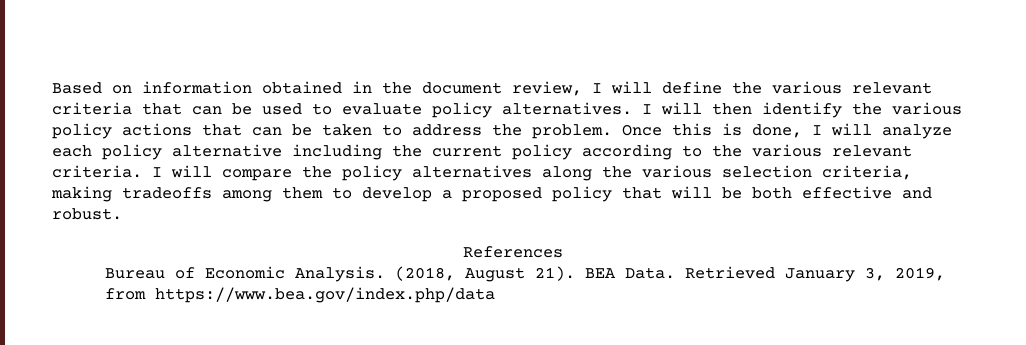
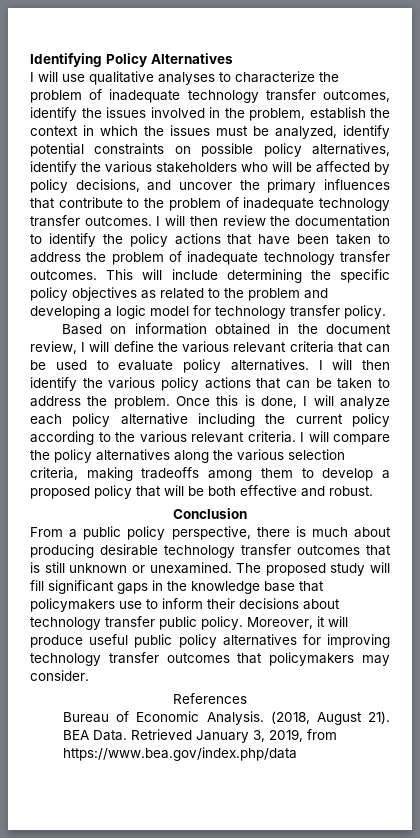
(52, 88) none -> [30,53,233,67] [30,71,339,85] [30,89,390,103] [30,107,390,121] [30,125,390,139] [30,143,390,157] [30,161,390,175] [30,179,390,193] [30,197,391,211] [30,215,391,227] [30,233,391,247] [30,251,391,265] [30,269,390,283] [30,287,328,301] [30,305,386,319] Identifying Policy Alternatives // I will use qualitative analyses to characterize the problem of inadequate technology transfer outcomes, identify the issues involved in the problem, establish the context in which the issues must be analyzed, identify potential constraints on possible policy alternatives, identify the various stakeholders who will be affected by policy decisions, and uncover the primary influences that contribute to the problem of inadequate technology transfer outcomes. I will then review the documentation to identify the policy actions that have been taken to address the problem of inadequate technology transfer outcomes. This will include determining the specific policy objectives as related to the problem and developing a logic model for technology transfer policy. //
(122, 214) none -> [173,508,247,519] [30,526,391,540] [30,544,391,558] [30,562,390,576] [30,580,324,594] [30,598,340,612] [30,616,348,630] [30,634,390,648] [30,652,391,666] [30,670,89,681] // Conclusion // From a public policy perspective, there is much about producing desirable technology transfer outcomes that is still unknown or unexamined. The proposed study will fill significant gaps in the knowledge base that policymakers use to inform their decisions about technology transfer public policy. Moreover, it will produce useful public policy alternatives for improving technology transfer outcomes that policymakers may consider.

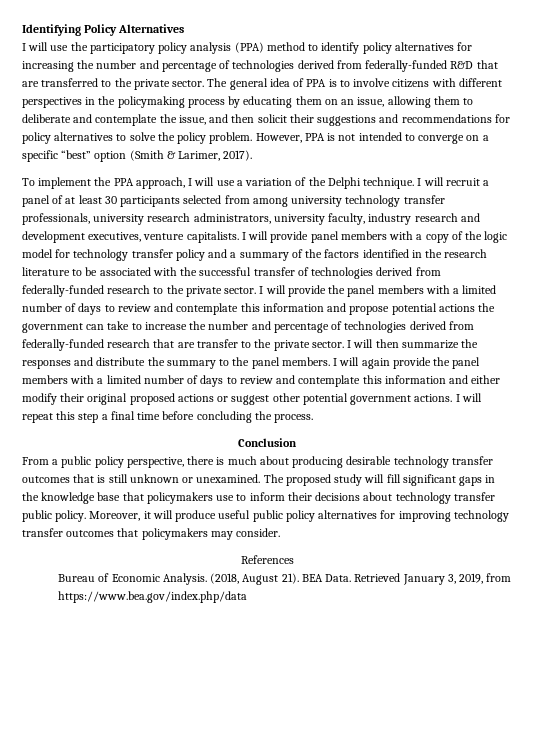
[89,71,339,85] [30,89,390,103] [30,107,390,121] [30,125,390,139] [30,143,390,157] [30,161,390,175] [30,179,390,193] [30,197,391,211] [30,215,391,227] [30,233,391,247] [30,251,391,265] [30,269,390,283] [30,287,328,301] [30,305,112,319] qualitative analyses to characterize the problem of inadequate technology transfer outcomes, identify the issues involved in the problem, establish the context in which the issues must be analyzed, identify potential constraints on possible policy alternatives, identify the various stakeholders who will be affected by policy decisions, and uncover the primary influences that contribute to the problem of inadequate technology transfer outcomes. I will then review the documentation to identify the policy actions that have been taken to address the problem of inadequate technology transfer outcomes. This will include determining the specific policy objectives as related to the problem and developing a -> [70,42,473,54] [22,60,498,72] [22,78,502,90] [22,96,474,108] [22,114,510,126] [22,132,489,144] [22,150,253,162] [22,177,490,189] [22,195,445,207] [22,213,480,225] [22,231,483,243] the participatory policy analysis (PPA) method to identify policy alternatives for increasing the number and percentage of technologies derived from federally-funded R&D that are transferred to the private sector. The general idea of PPA is to involve citizens with different perspectives in the policymaking process by educating them on an issue, allowing them to deliberate and contemplate the issue, and then solicit their suggestions and recommendations for policy alternatives to solve the policy problem. However, PPA is not intended to converge on a specific “best” option (Smith & Larimer, 2017). // To implement the PPA approach, I will use a variation of the Delphi technique. I will recruit a panel of at least 30 participants selected from among university technology transfer professionals, university research administrators, university faculty, industry research and development executives, venture capitalists. I will provide panel members with a copy of the
[344,305,386,319] [62,323,391,335] [30,341,391,354] [30,359,390,373] [30,377,391,391] [30,395,390,409] [30,413,390,427] [30,431,390,445] [30,449,345,463] [30,467,391,481] [30,485,373,499] policy. // Based on information obtained in the document review, I will define the various relevant criteria that can be used to evaluate policy alternatives. I will then identify the various policy actions that can be taken to address the problem. Once this is done, I will analyze each policy alternative including the current policy according to the various relevant criteria. I will compare the policy alternatives along the various selection criteria, making tradeoffs among them to develop a proposed policy that will be both effective and robust. -> [175,249,488,261] [22,267,441,279] [22,285,497,297] [22,303,496,315] [22,321,474,333] [22,339,479,351] [22,357,481,369] [22,375,501,387] [22,393,482,405] [22,411,314,423] policy and a summary of the factors identified in the research literature to be associated with the successful transfer of technologies derived from federally-funded research to the private sector. I will provide the panel members with a limited number of days to review and contemplate this information and propose potential actions the government can take to increase the number and percentage of technologies derived from federally-funded research that are transfer to the private sector. I will then summarize the responses and distribute the summary to the panel members. I will again provide the panel members with a limited number of days to review and contemplate this information and either modify their original proposed actions or suggest other potential government actions. I will repeat this step a final time before concluding the process.

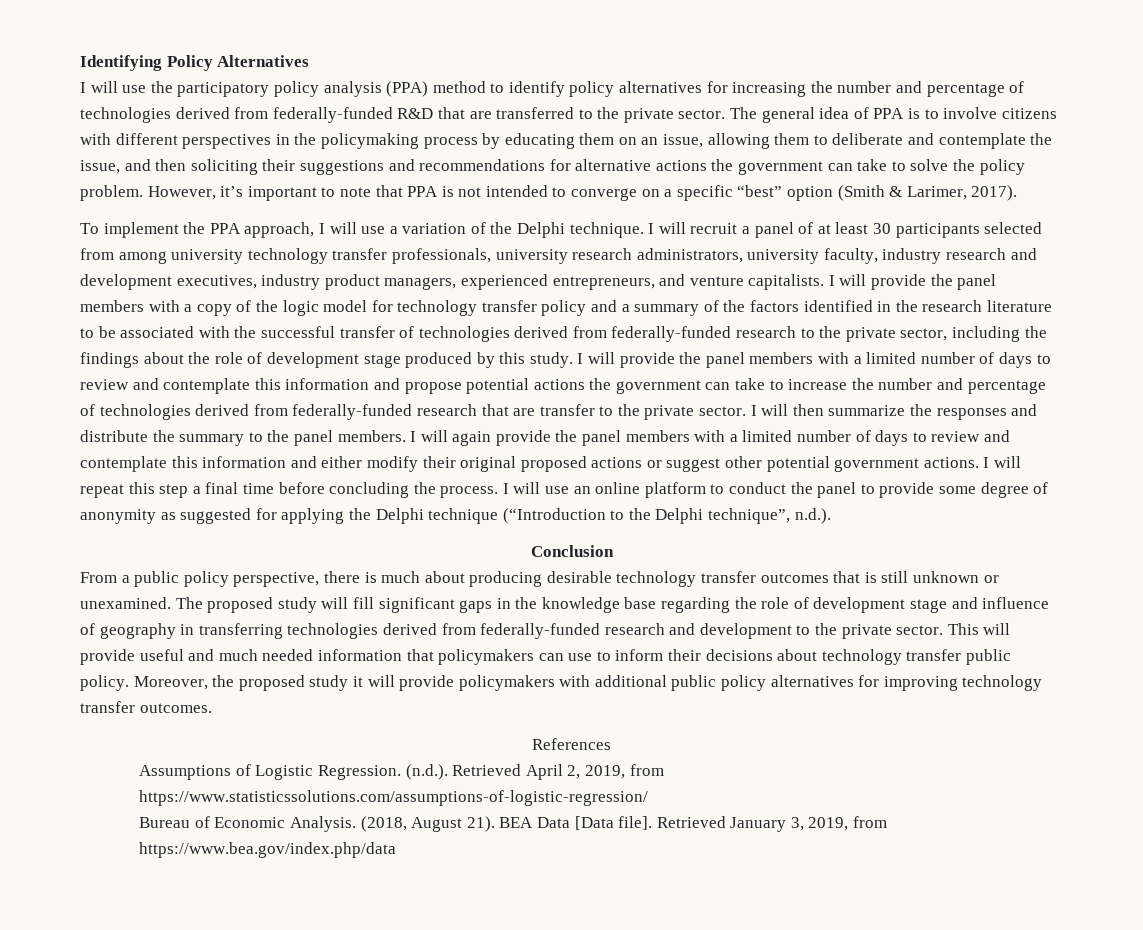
[257,114,287,123] solicit -> [190,159,258,175] soliciting
[22,132,114,144] policy alternatives -> [575,159,888,175] alternative actions the government can take
(302, 138) none -> [220,185,403,201] it’s important to note that
(142, 237) none -> [261,274,686,290] industry product managers, experienced entrepreneurs, and
(309, 237) none -> [930,274,953,286] the
[224,287,257,294] sector. -> [900,326,1047,342] [80,352,573,368] sector, including the findings about the role of development stage produced by this study.
(314, 418) none -> [502,482,1049,498] [80,508,831,524] I will use an online platform to conduct the panel to provide some degree of anonymity as suggested for applying the Delphi technique (“Introduction to the Delphi technique”, n.d.).
[122,492,213,504] that policymakers -> [661,597,1050,613] [80,623,1011,639] [80,649,564,665] regarding the role of development stage and influence of geography in transferring technologies derived from federally-funded research and development to the private sector. This will provide useful and much needed information that policymakers can
[143,510,251,522] it will produce useful -> [212,675,667,691] the proposed study it will provide policymakers with additional
[66,528,281,540] [240,555,294,564] outcomes that policymakers may consider. // References -> [139,703,212,713] [532,738,611,750] [139,764,664,780] [139,790,649,806] outcomes. // References // Assumptions of Logistic Regression. (n.d.). Retrieved April 2, 2019, from https://www.statisticssolutions.com/assumptions-of-logistic-regression/
[325,574,352,582] Data. -> [536,816,653,830] Data [Data file].

